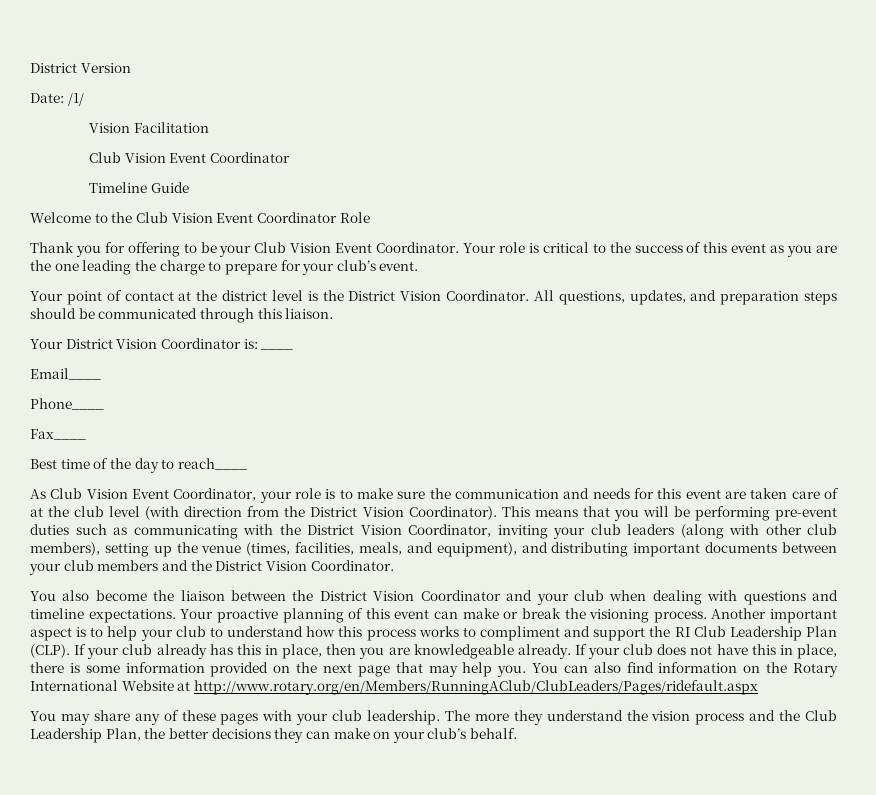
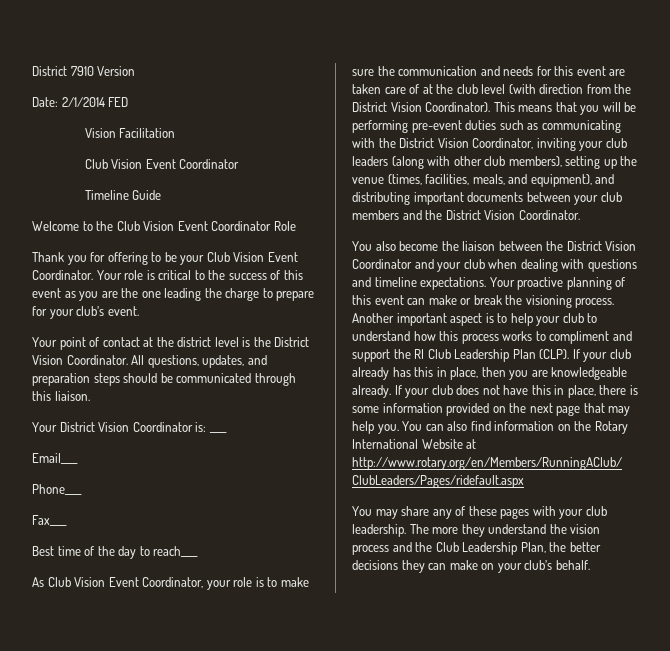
[30,63,77,73] District -> [32,66,94,76] District 7910
[67,93,84,106] /1/ -> [61,97,129,107] 2/1/2014 FED

